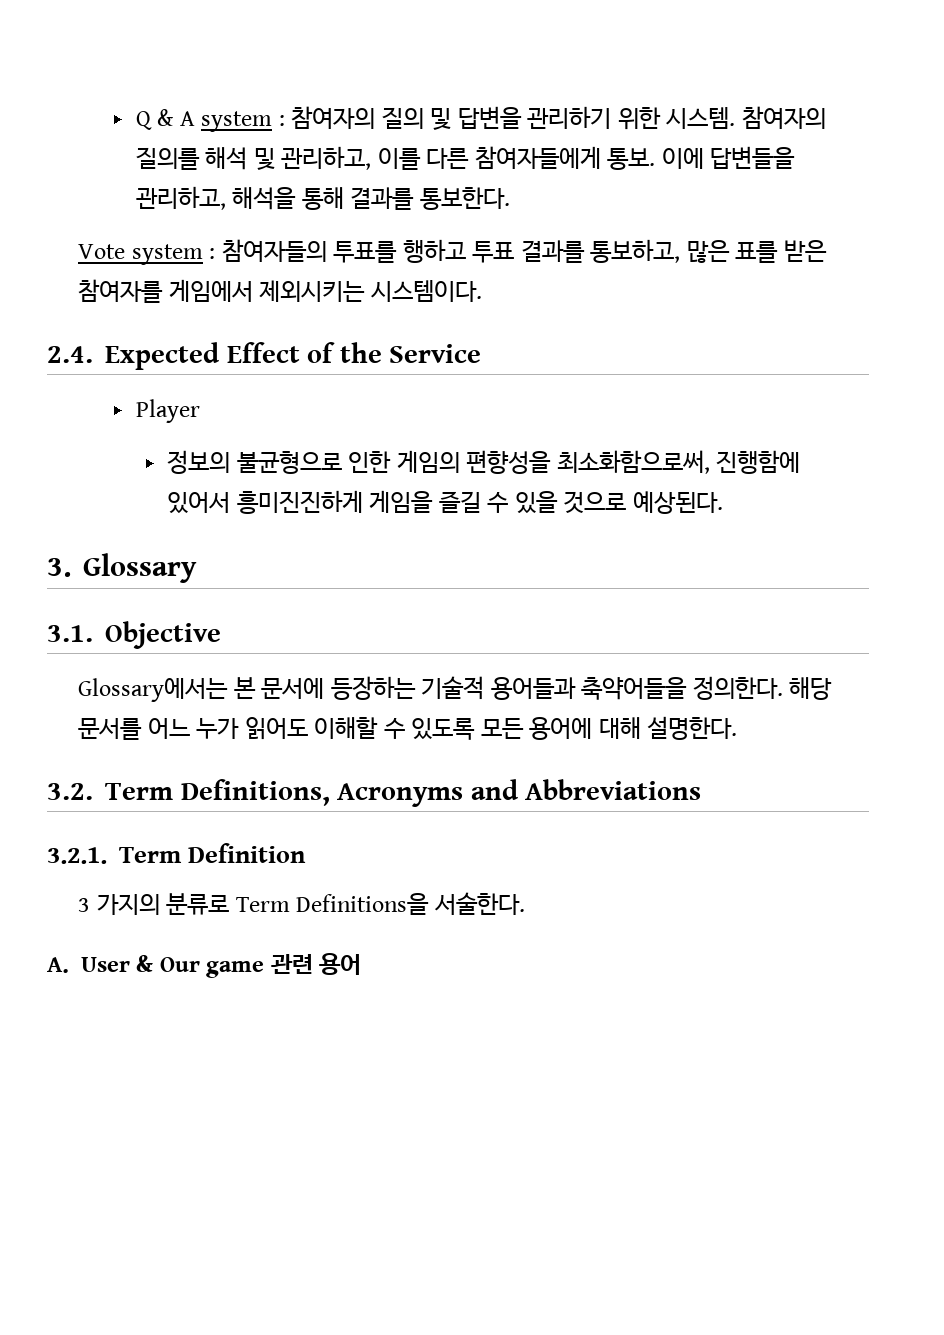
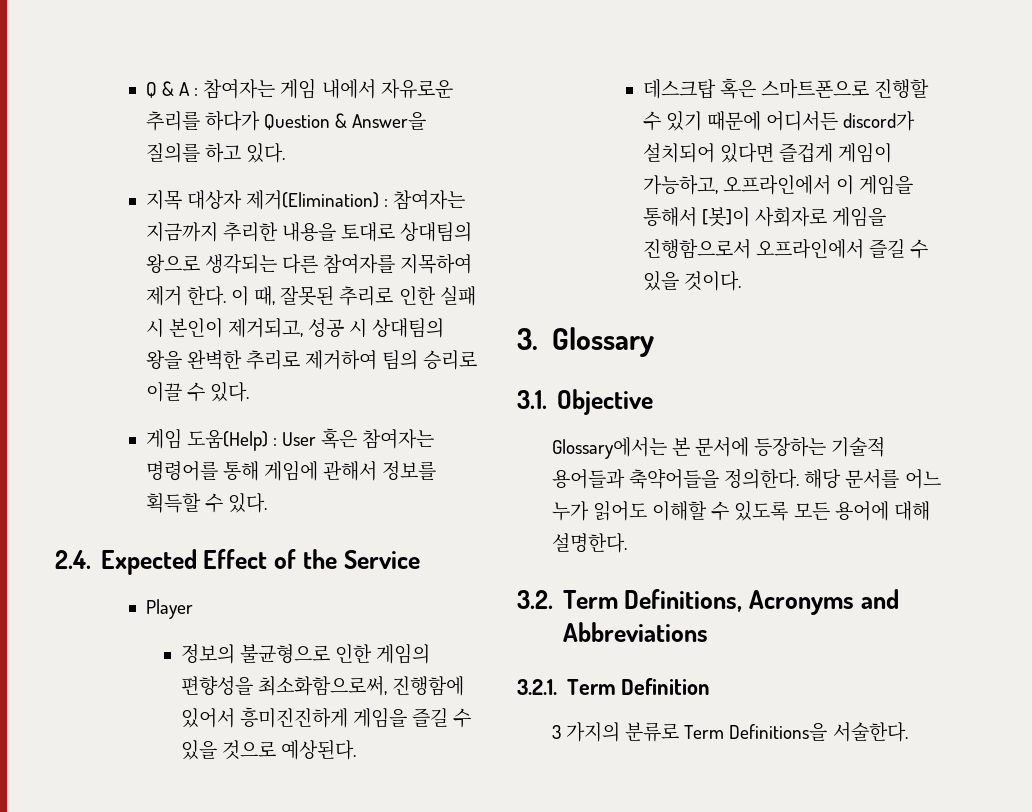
[201,106,826,132] [135,146,796,170] [135,186,510,210] [78,239,827,265] [78,279,482,303] system : 참여자의 질의 및 답변을 관리하기 위한 시스템. 참여자의 질의를 해석 및 관리하고, 이를 다른 참여자들에게 통보. 이에 답변들을 관리하고, 해석을 통해 결과를 통보한다. // Vote system : 참여자들의 투표를 행하고 투표 결과를 통보하고, 많은 표를 받은 참여자를 게임에서 제외시키는 시스템이다. -> [194,78,453,99] [145,111,427,131] [145,143,285,163] [145,190,466,210] [145,222,473,242] [145,254,473,274] [145,286,476,306] [145,318,445,338] [145,350,478,370] [145,382,249,402] [145,428,435,451] [145,460,437,481] [145,493,267,513] : 참여자는 게임 내에서 자유로운 추리를 하다가 Question & Answer을 질의를 하고 있다. // 지목 대상자 제거(Elimination) : 참여자는 지금까지 추리한 내용을 토대로 상대팀의 왕으로 생각되는 다른 참여자를 지목하여 제거 한다. 이 때, 잘못된 추리로 인한 실패 시 본인이 제거되고, 성공 시 상대팀의 왕을 완벽한 추리로 제거하여 팀의 승리로 이끌 수 있다. // 게임 도움(Help) : User 혹은 참여자는 명령어를 통해 게임에 관해서 정보를 획득할 수 있다.
(723, 502) none -> [642,78,930,99] [642,111,916,131] [642,142,893,163] [642,174,914,195] [642,206,887,227] [642,239,929,259] [642,271,741,291] // 데스크탑 혹은 스마트폰으로 진행할 수 있기 때문에 어디서든 discord가 설치되어 있다면 즐겁게 게임이 가능하고, 오프라인에서 이 게임을 통해서 [봇]이 사회자로 게임을 진행함으로서 오프라인에서 즐길 수 있을 것이다.
[47,953,362,978] // A. User & Our game 관련 용어 -> (908, 732) none

